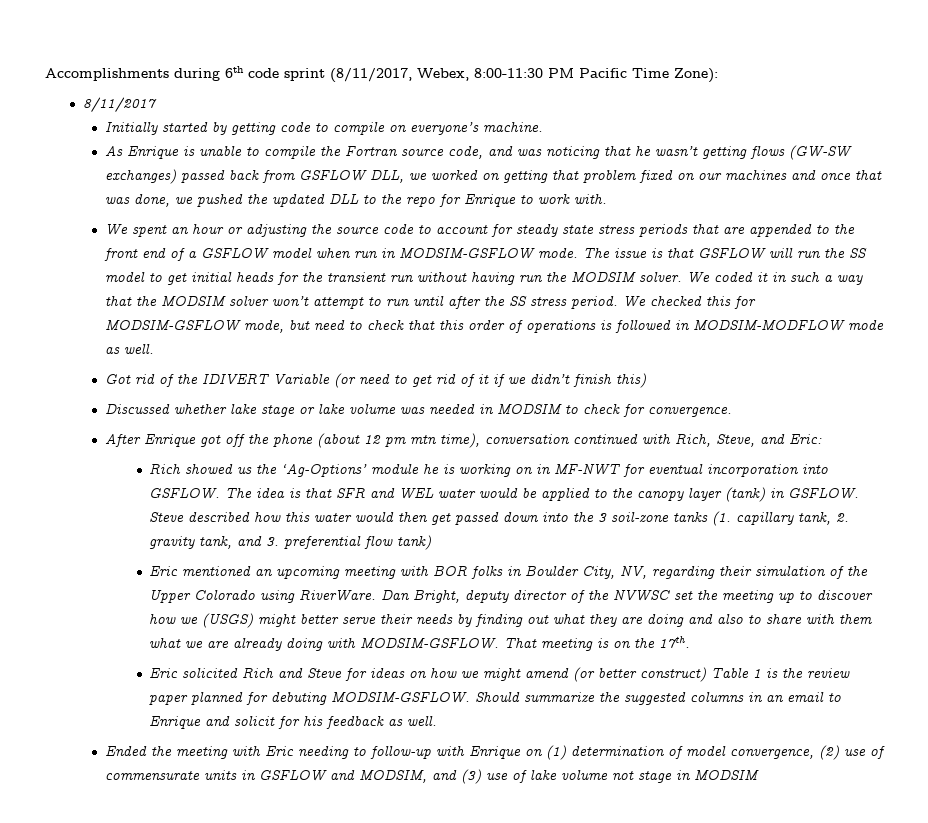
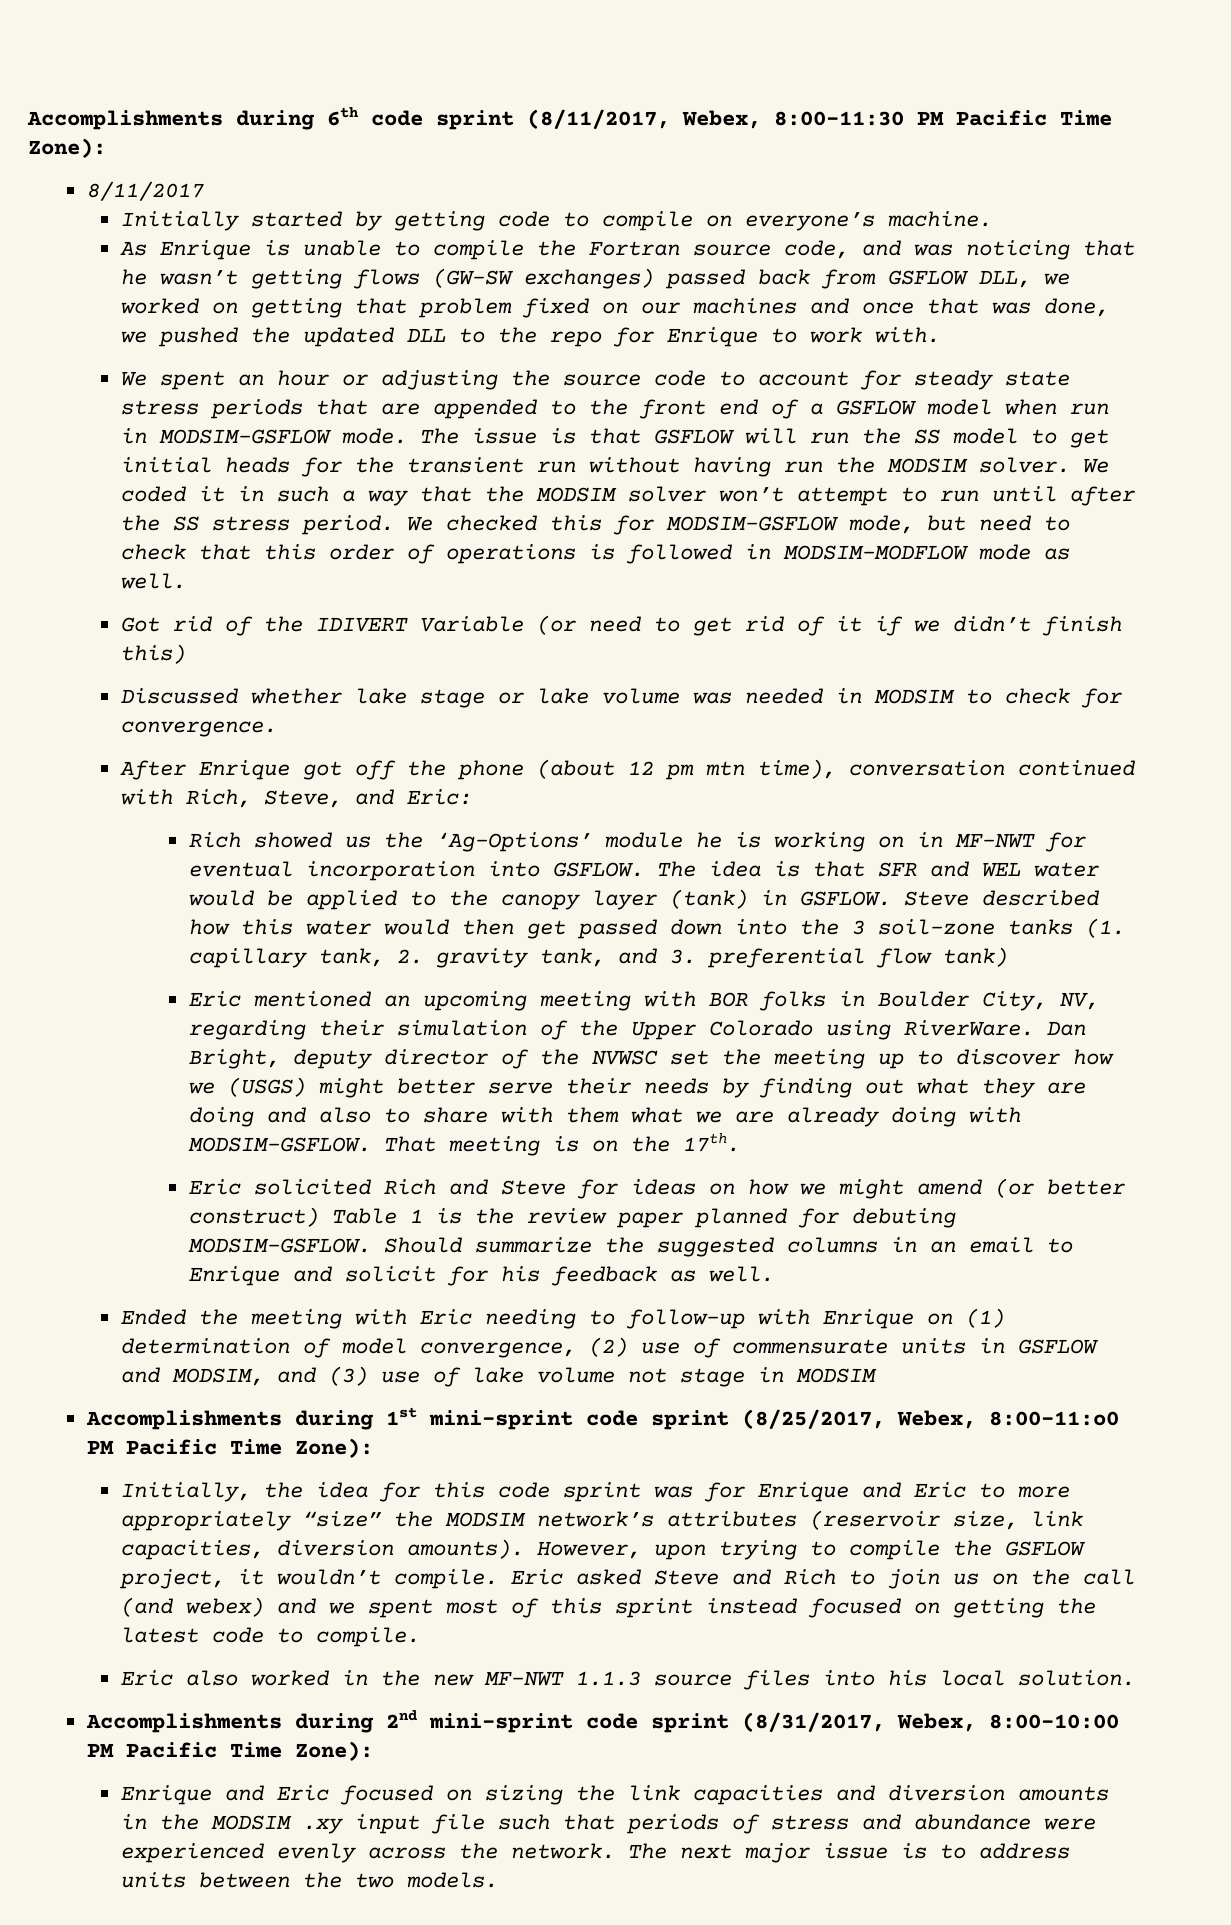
(759, 774) none -> [85,1407,1119,1430] [86,1438,373,1458] [120,1482,1070,1502] [120,1510,1084,1531] [120,1539,1086,1560] [118,1569,1135,1589] [120,1597,1096,1618] [120,1627,420,1647] [120,1670,1135,1690] [85,1710,1119,1733] [86,1741,373,1761] [120,1785,1109,1805] [120,1814,1096,1834] [120,1843,1070,1863] [120,1872,498,1888] // Accomplishments during 1st mini-sprint code sprint (8/25/2017, Webex, 8:00-11:o0 PM Pacific Time Zone): // Initially, the idea for this code sprint was for Enrique and Eric to more appropriately “size” the MODSIM network’s attributes (reservoir size, link capacities, diversion amounts). However, upon trying to compile the GSFLOW project, it wouldn’t compile. Eric asked Steve and Rich to join us on the call (and webex) and we spent most of this sprint instead focused on getting the latest code to compile. // Eric also worked in the new MF-NWT 1.1.3 source files into his local solution. // Accomplishments during 2nd mini-sprint code sprint (8/31/2017, Webex, 8:00-10:00 PM Pacific Time Zone): // Enrique and Eric focused on sizing the link capacities and diversion amounts in the MODSIM .xy input file such that periods of stress and abundance were experienced evenly across the network. The next major issue is to address units between the two models.

